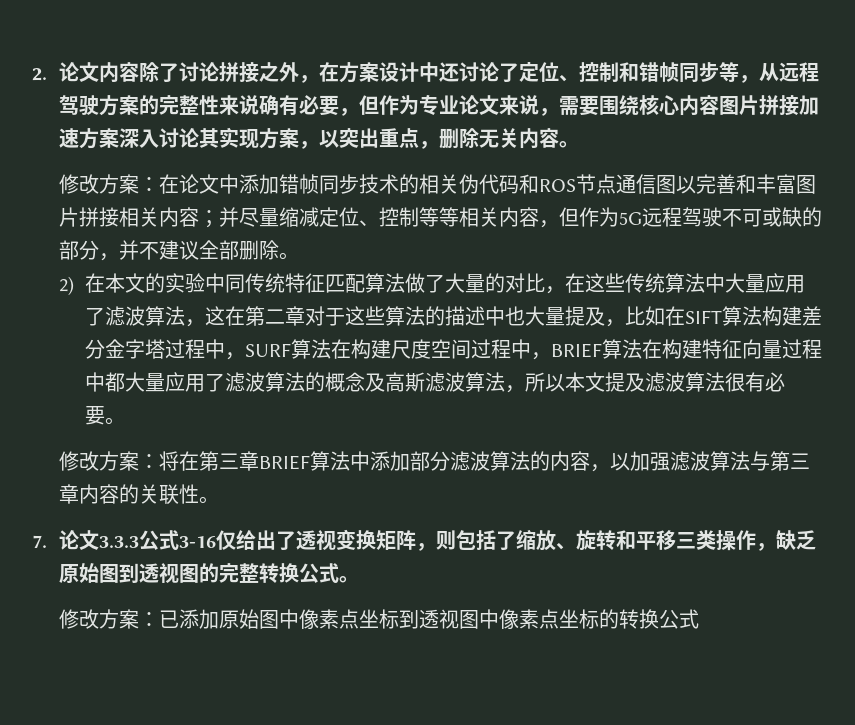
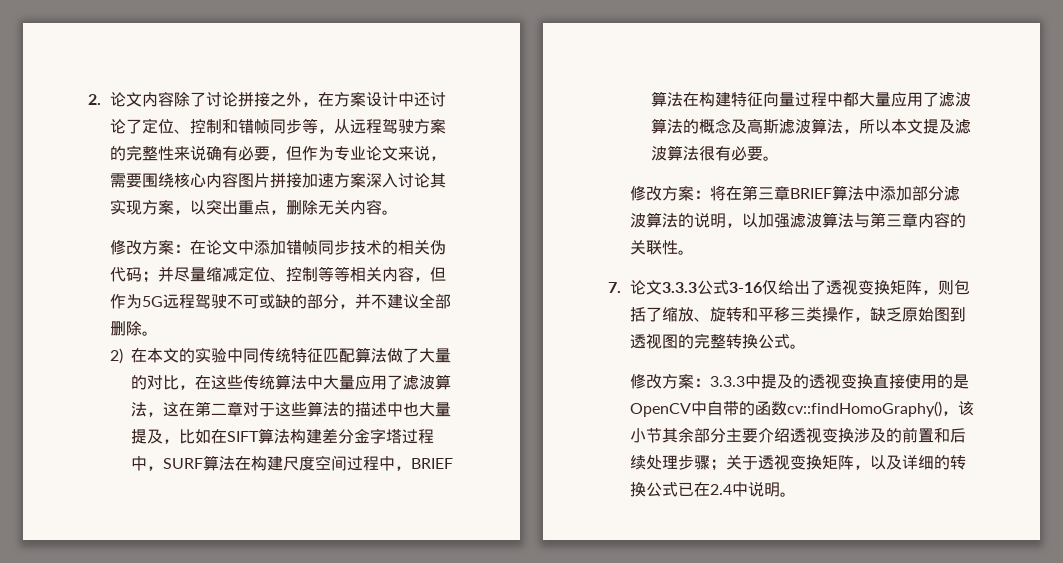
[518,174,816,194] [58,207,199,227] 和ROS节点通信图以完善和丰富图片拼接相关内容 -> (142, 274) none
[549,451,590,471] 内容 -> [693,212,726,228] 说明
[158,609,699,629] 已添加原始图中像素点坐标到透视图中像素点坐标的转换公式 -> [709,373,969,389] [629,401,974,417] [629,427,966,443] [629,454,966,471] [629,481,796,497] 3.3.3中提及的透视变换直接使用的是OpenCV中自带的函数cv::findHomoGraphy()，该小节其余部分主要介绍透视变换涉及的前置和后续处理步骤；关于透视变换矩阵，以及详细的转换公式已在2.4中说明。

